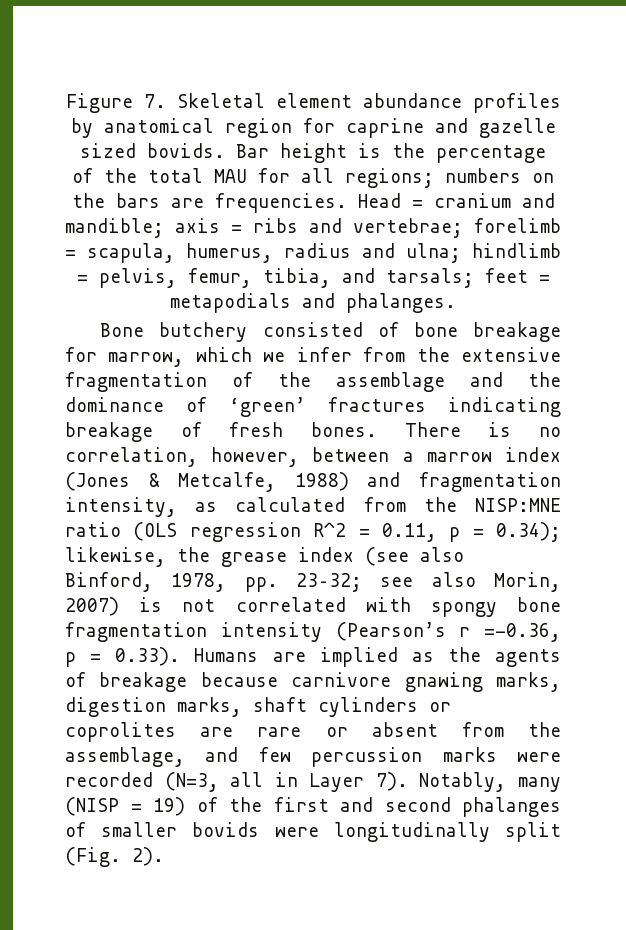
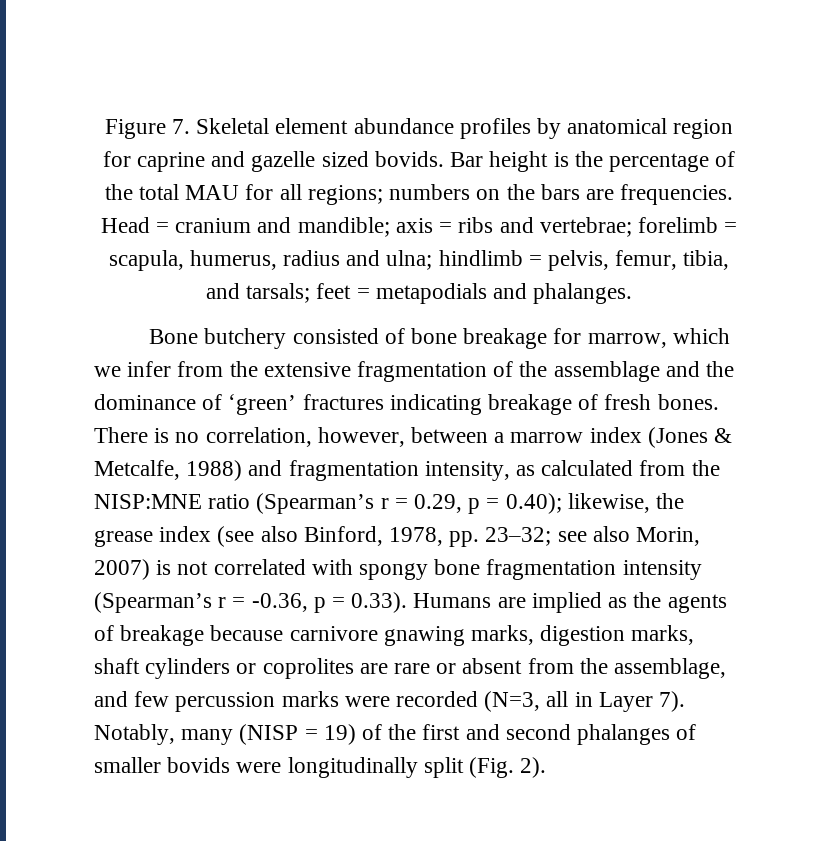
[133,522,561,542] (OLS regression R^2 = 0.11, p = 0.34); -> [256,493,562,514] (Spearman’s r = 0.29, p = 0.40);
[335,622,561,642] (Pearson’s r =-0.36, -> [94,592,308,613] (Spearman’s r = -0.36,

